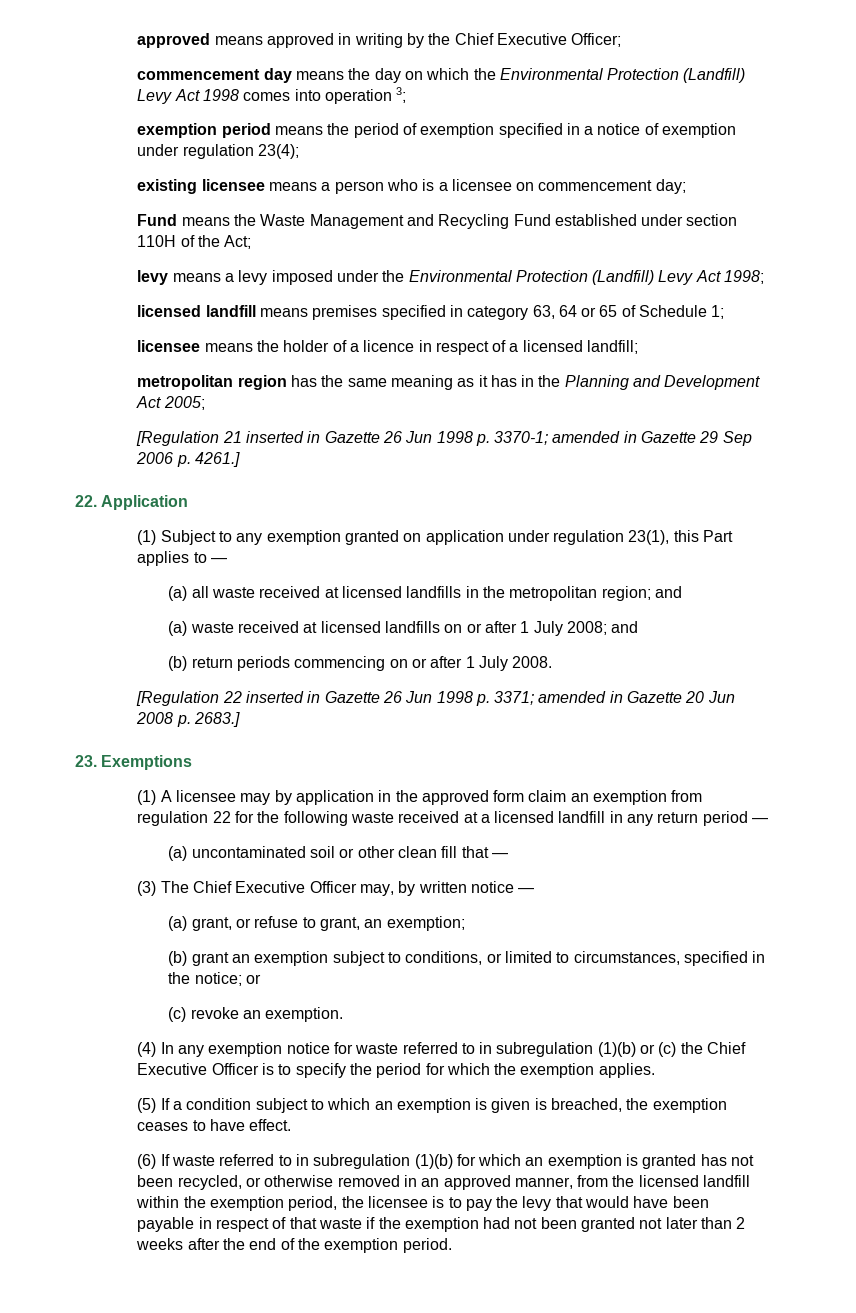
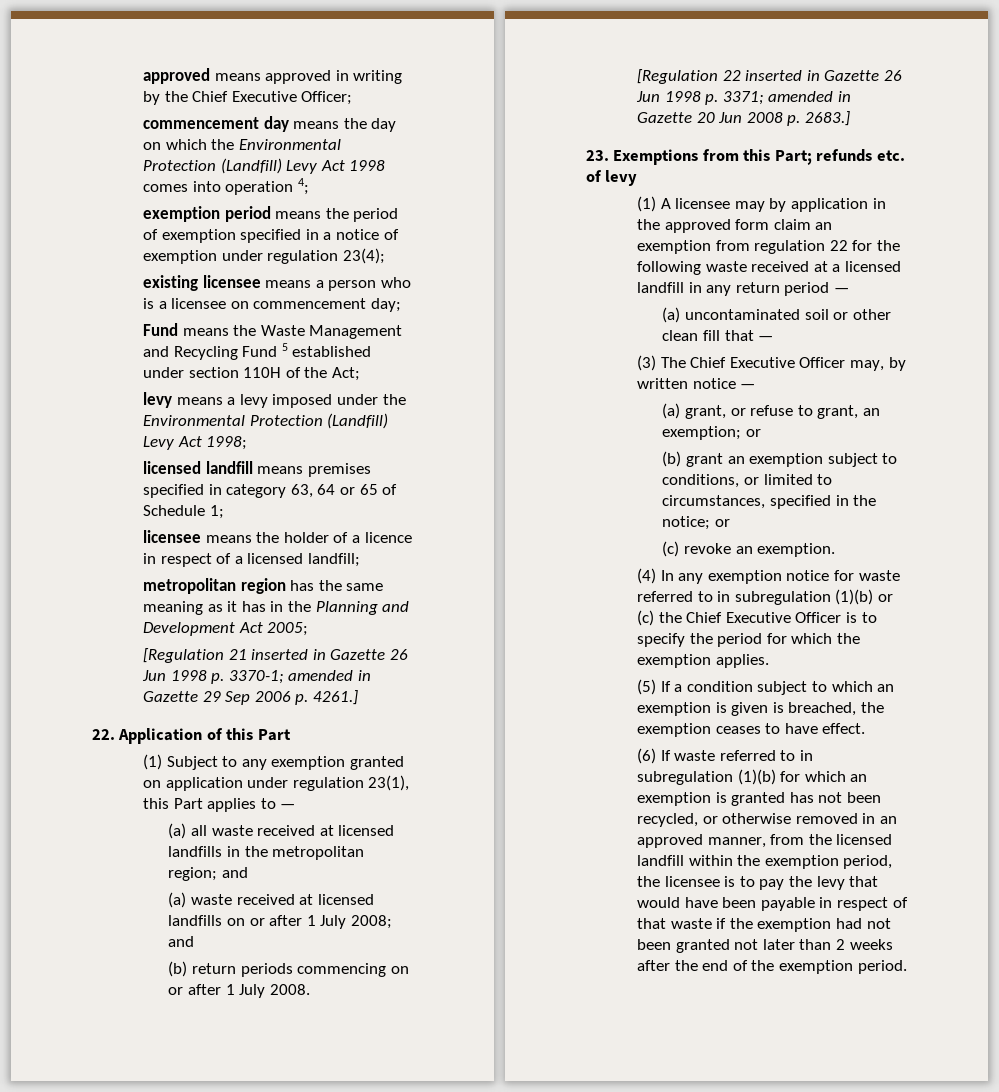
[396,87,407,103] 3; -> [297,178,309,195] 4;
(551, 220) none -> [281,343,288,351] 5
(189, 502) none -> [206,728,291,741] of this Part
(193, 762) none -> [702,149,905,165] [586,170,638,186] from this Part; refunds etc. of levy
(465, 923) none -> [746,429,762,437] or

